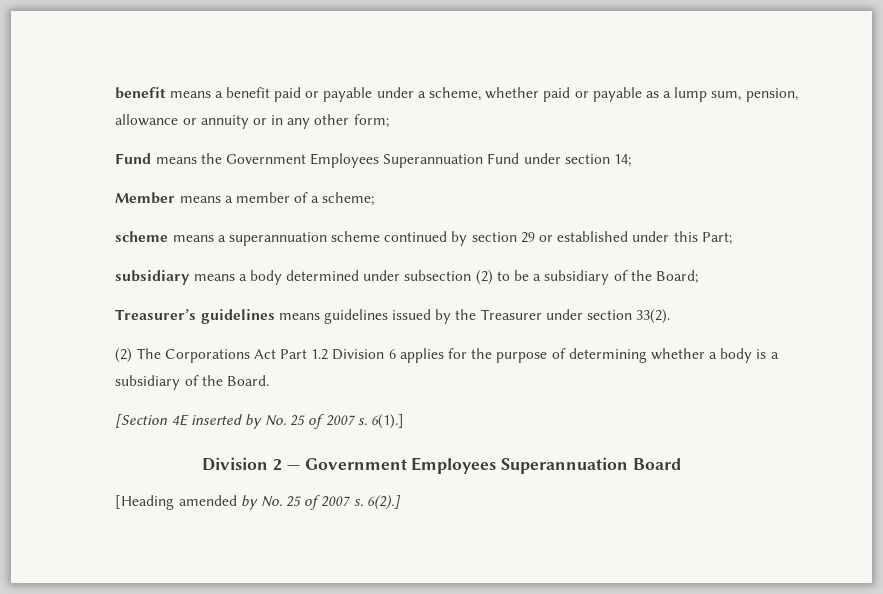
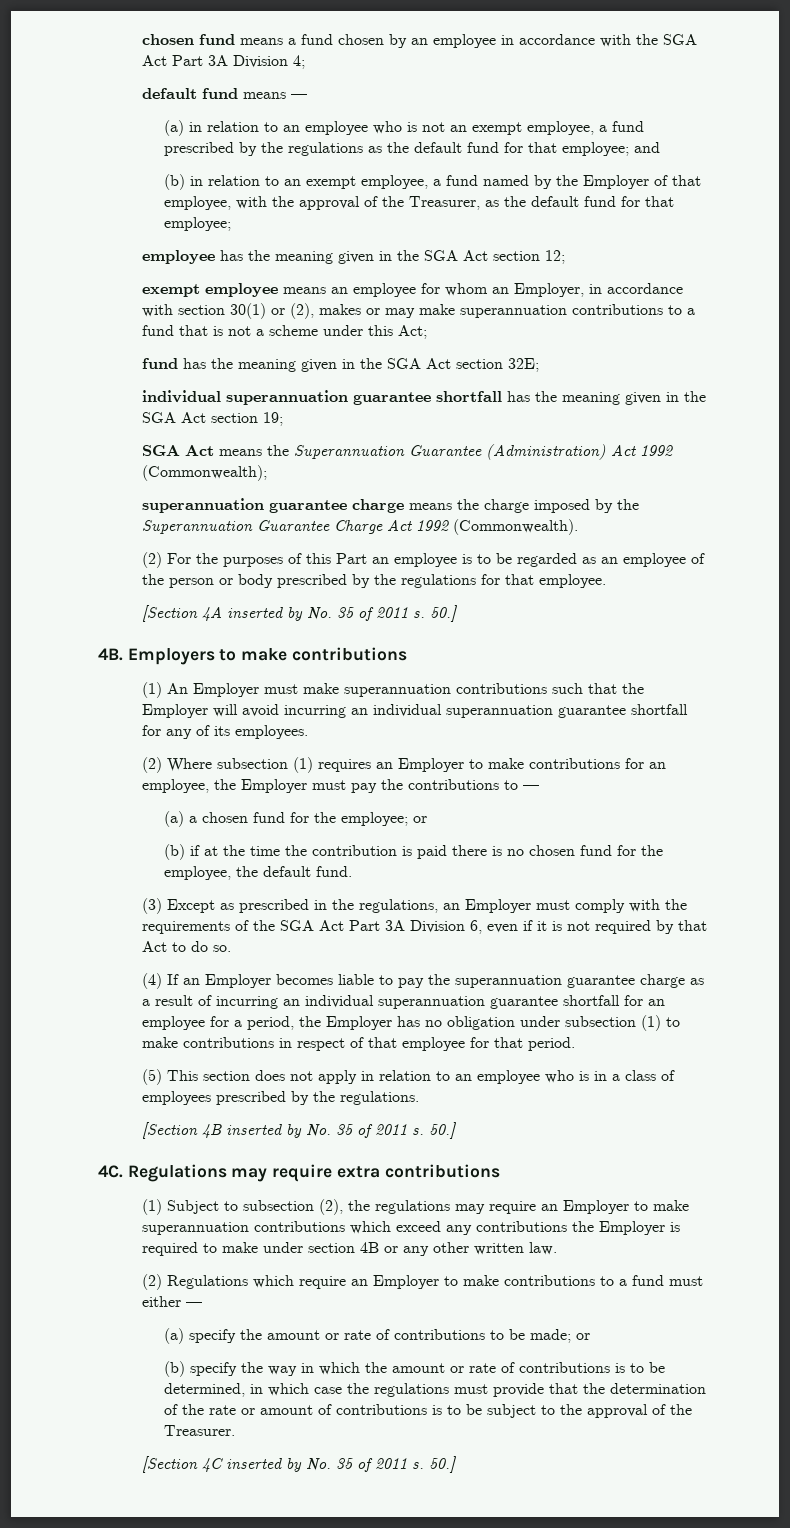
[115,87,798,102] [115,114,389,129] [115,153,631,168] [115,192,375,206] [115,231,732,246] [115,270,698,285] [115,308,671,324] [115,348,779,363] [115,375,269,390] [115,414,404,429] [202,457,681,474] [115,495,401,510] benefit means a benefit paid or payable under a scheme, whether paid or payable as a lump sum, pension, allowance or annuity or in any other form; // Fund means the Government Employees Superannuation Fund under section 14; // Member means a member of a scheme; // scheme means a superannuation scheme continued by section 29 or established under this Part; // subsidiary means a body determined under subsection (2) to be a subsidiary of the Board; // Treasurer’s guidelines means guidelines issued by the Treasurer under section 33(2). // (2) The Corporations Act Part 1.2 Division 6 applies for the purpose of determining whether a body is a subsidiary of the Board. // [Section 4E inserted by No. 25 of 2007 s. 6(1).] // Division 2 — Government Employees Superannuation Board // [Heading amended by No. 25 of 2007 s. 6(2).] -> [141,34,697,48] [141,55,305,69] [141,88,307,99] [163,120,644,136] [163,142,660,156] [163,174,701,190] [163,196,674,210] [163,217,231,231] [141,250,565,264] [141,283,683,297] [141,303,695,319] [141,325,427,339] [141,358,539,372] [141,390,706,405] [141,412,283,426] [141,444,673,460] [141,465,267,481] [141,498,639,513] [141,519,578,535] [141,552,705,568] [141,574,606,588] [141,605,457,622] [98,647,407,665] [141,682,644,698] [141,704,688,718] [141,725,308,739] [141,757,666,773] [141,779,539,793] [163,811,427,827] [163,844,663,860] [163,866,352,880] [141,898,687,914] [141,920,707,934] [141,941,231,952] [141,973,704,989] [141,995,665,1009] [141,1015,680,1031] [141,1037,575,1051] [141,1069,675,1085] [141,1091,419,1105] [141,1122,456,1139] [98,1164,500,1182] [141,1199,689,1215] [141,1221,680,1235] [141,1242,557,1256] [141,1274,703,1290] [141,1296,202,1307] [163,1328,590,1344] [163,1361,665,1377] [163,1383,706,1397] [163,1404,692,1418] [163,1425,235,1436] [141,1456,456,1473] chosen fund means a fund chosen by an employee in accordance with the SGA Act Part 3A Division 4; // default fund means — // (a) in relation to an employee who is not an exempt employee, a fund prescribed by the regulations as the default fund for that employee; and // (b) in relation to an exempt employee, a fund named by the Employer of that employee, with the approval of the Treasurer, as the default fund for that employee; // employee has the meaning given in the SGA Act section 12; // exempt employee means an employee for whom an Employer, in accordance with section 30(1) or (2), makes or may make superannuation contributions to a fund that is not a scheme under this Act; // fund has the meaning given in the SGA Act section 32E; // individual superannuation guarantee shortfall has the meaning given in the SGA Act section 19; // SGA Act means the Superannuation Guarantee (Administration) Act 1992 (Commonwealth); // superannuation guarantee charge means the charge imposed by the Superannuation Guarantee Charge Act 1992 (Commonwealth). // (2) For the purposes of this Part an employee is to be regarded as an employee of the person or body prescribed by the regulations for that employee. // [Section 4A inserted by No. 35 of 2011 s. 50.] // 4B. Employers to make contributions // (1) An Employer must make superannuation contributions such that the Employer will avoid incurring an individual superannuation guarantee shortfall for any of its employees. // (2) Where subsection (1) requires an Employer to make contributions for an employee, the Employer must pay the contributions to — // (a) a chosen fund for the employee; or // (b) if at the time the contribution is paid there is no chosen fund for the employee, the default fund. // (3) Except as prescribed in the regulations, an Employer must comply with the requirements of the SGA Act Part 3A Division 6, even if it is not required by that Act to do so. // (4) If an Employer becomes liable to pay the superannuation guarantee charge as a result of incurring an individual superannuation guarantee shortfall for an employee for a period, the Employer has no obligation under subsection (1) to make contributions in respect of that employee for that period. // (5) This section does not apply in relation to an employee who is in a class of employees prescribed by the regulations. // [Section 4B inserted by No. 35 of 2011 s. 50.] // 4C. Regulations may require extra contributions // (1) Subject to subsection (2), the regulations may require an Employer to make superannuation contributions which exceed any contributions the Employer is required to make under section 4B or any other written law. // (2) Regulations which require an Employer to make contributions to a fund must either — // (a) specify the amount or rate of contributions to be made; or // (b) specify the way in which the amount or rate of contributions is to be determined, in which case the regulations must provide that the determination of the rate or amount of contributions is to be subject to the approval of the Treasurer. // [Section 4C inserted by No. 35 of 2011 s. 50.]

